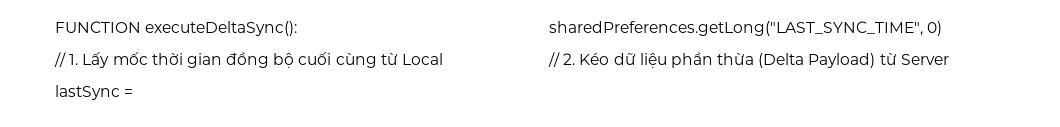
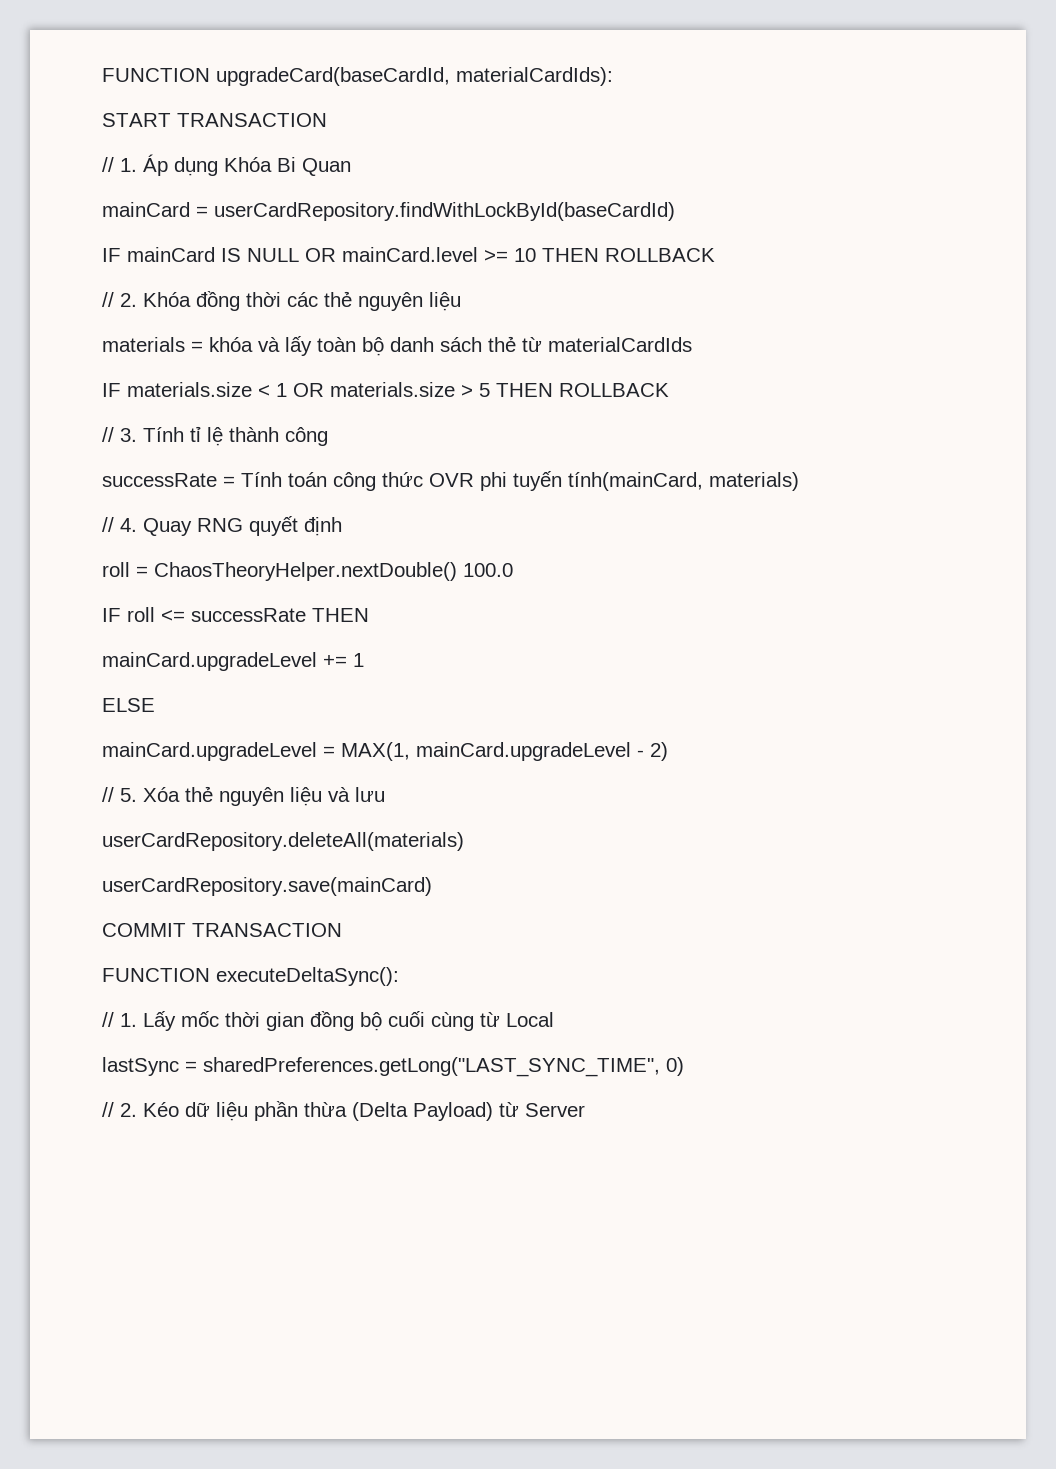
[55,21,141,33] FUNCTION -> [102,67,613,86] [102,113,327,127] [102,154,351,176] [102,202,675,221] [102,247,715,262] [102,291,461,311] [102,336,692,356] [102,382,669,397] [102,426,328,446] [102,471,799,491] [102,516,342,536] [102,562,513,581] [102,607,369,622] [102,652,364,671] [102,698,155,712] [102,742,668,761] [102,786,385,806] [102,832,464,851] [102,877,432,896] [102,923,342,937] [102,968,210,982] FUNCTION upgradeCard(baseCardId, materialCardIds): // START TRANSACTION // // 1. Áp dụng Khóa Bi Quan // mainCard = userCardRepository.findWithLockById(baseCardId) // IF mainCard IS NULL OR mainCard.level >= 10 THEN ROLLBACK // // 2. Khóa đồng thời các thẻ nguyên liệu // materials = khóa và lấy toàn bộ danh sách thẻ từ materialCardIds // IF materials.size < 1 OR materials.size > 5 THEN ROLLBACK // // 3. Tính tỉ lệ thành công // successRate = Tính toán công thức OVR phi tuyến tính(mainCard, materials) // // 4. Quay RNG quyết định // roll = ChaosTheoryHelper.nextDouble() 100.0 // IF roll <= successRate THEN // mainCard.upgradeLevel += 1 // ELSE // mainCard.upgradeLevel = MAX(1, mainCard.upgradeLevel - 2) // // 5. Xóa thẻ nguyên liệu và lưu // userCardRepository.deleteAll(materials) // userCardRepository.save(mainCard) // COMMIT TRANSACTION // FUNCTION

